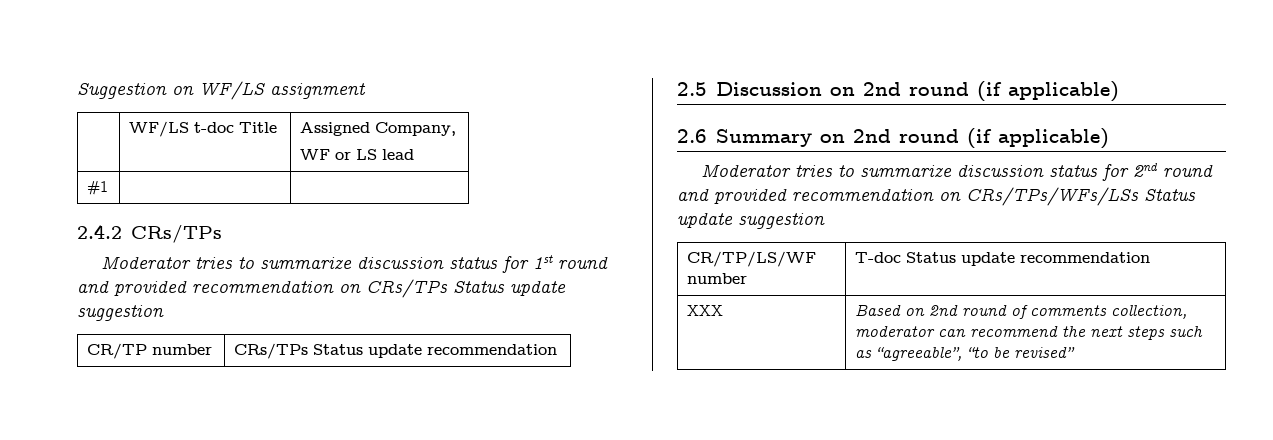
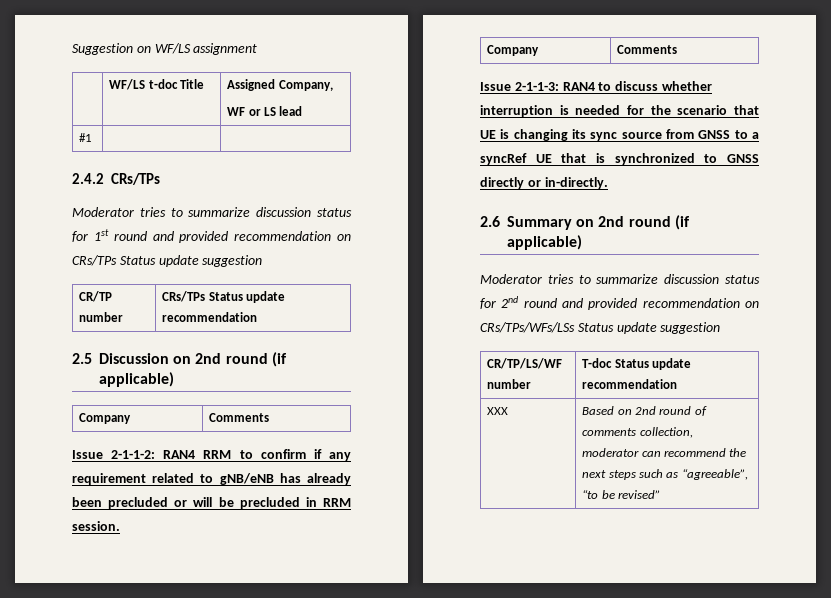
(1119, 91) none -> [79,413,132,424] [209,413,270,422] [72,449,351,461] [72,473,352,485] [72,497,351,509] [72,521,120,531] [487,45,540,56] [617,45,678,54] [480,81,712,91] [480,105,759,117] [480,129,759,141] [480,153,759,165] [480,177,608,189] // Company | Comments // Issue 2-1-1-2: RAN4 RRM to confirm if any requirement related to gNB/eNB has already been precluded or will be precluded in RRM session. // Company | Comments // Issue 2-1-1-3: RAN4 to discuss whether interruption is needed for the scenario that UE is changing its sync source from GNSS to a syncRef UE that is synchronized to GNSS directly or in-directly.

